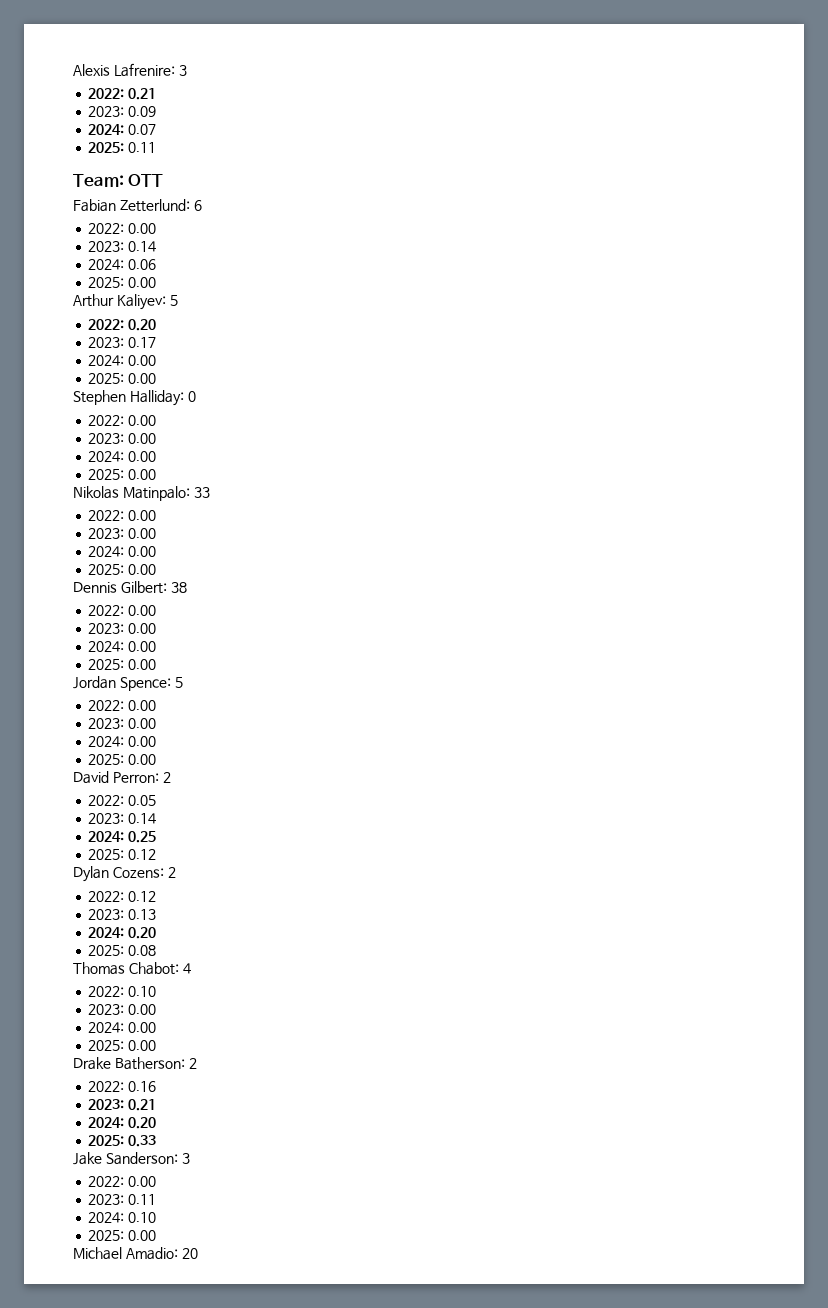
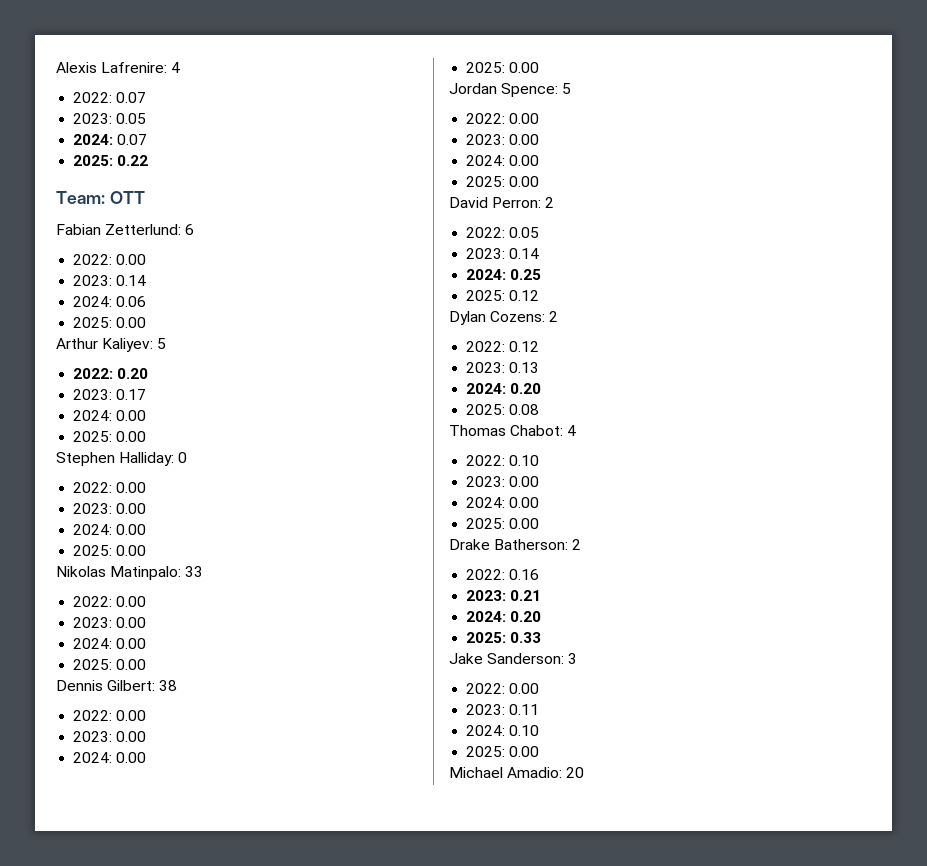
[178,65,187,76] [88,88,157,100] [88,106,157,117] 3 // 2022: 0.21 // 2023: 0.09 -> [171,62,181,73] [73,92,147,103] [73,113,147,124] 4 // 2022: 0.07 // 2023: 0.05
[128,142,157,153] 0.11 -> [117,155,149,166] 0.22

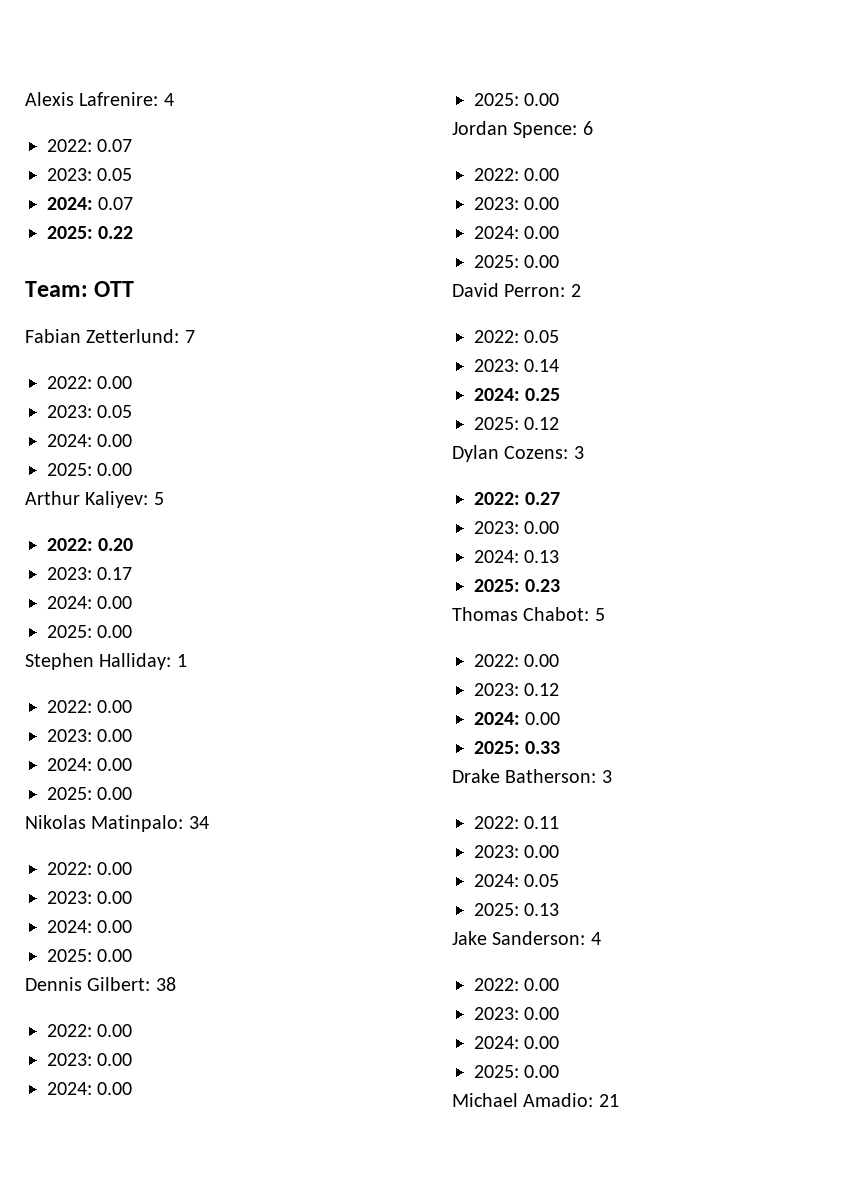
[185,224,195,235] [73,254,147,265] [73,275,147,286] [73,296,147,307] 6 // 2022: 0.00 // 2023: 0.14 // 2024: 0.06 -> [184,330,195,343] [47,376,133,389] [47,405,133,418] [47,434,133,447] 7 // 2022: 0.00 // 2023: 0.05 // 2024: 0.00
[178,452,188,463] 0 -> [176,654,187,667] 1
[185,566,204,577] 33 -> [188,816,209,829] 34
[562,83,572,94] 5 -> [582,121,593,135] 6
[549,311,559,322] [466,341,540,352] [466,362,540,373] [466,383,542,394] [466,404,540,415] 2 // 2022: 0.12 // 2023: 0.13 // 2024: 0.20 // 2025: 0.08 -> [573,446,584,459] [474,492,561,505] [474,521,560,534] [474,550,560,563] [474,579,561,592] 3 // 2022: 0.27 // 2023: 0.00 // 2024: 0.13 // 2025: 0.23
[567,425,577,436] [466,455,540,466] [466,476,540,487] [466,497,540,508] [466,518,540,529] [449,539,582,550] [466,569,540,580] [466,590,542,601] [466,611,542,622] [466,632,542,643] [449,653,578,664] [466,683,540,694] [466,704,540,715] [466,725,540,736] [466,746,540,757] 4 // 2022: 0.10 // 2023: 0.00 // 2024: 0.00 // 2025: 0.00 // Drake Batherson: 2 // 2022: 0.16 // 2023: 0.21 // 2024: 0.20 // 2025: 0.33 // Jake Sanderson: 3 // 2022: 0.00 // 2023: 0.11 // 2024: 0.10 // 2025: 0.00 -> [594,608,605,621] [474,654,560,667] [474,683,560,696] [474,712,561,725] [474,741,561,754] [452,769,612,783] [474,816,560,829] [474,845,560,858] [474,874,560,887] [474,903,560,916] [452,931,601,945] [474,978,560,991] [474,1007,560,1020] [474,1036,560,1049] [474,1065,560,1078] 5 // 2022: 0.00 // 2023: 0.12 // 2024: 0.00 // 2025: 0.33 // Drake Batherson: 3 // 2022: 0.11 // 2023: 0.00 // 2024: 0.05 // 2025: 0.13 // Jake Sanderson: 4 // 2022: 0.00 // 2023: 0.00 // 2024: 0.00 // 2025: 0.00
[566,767,585,778] 20 -> [598,1094,619,1107] 21

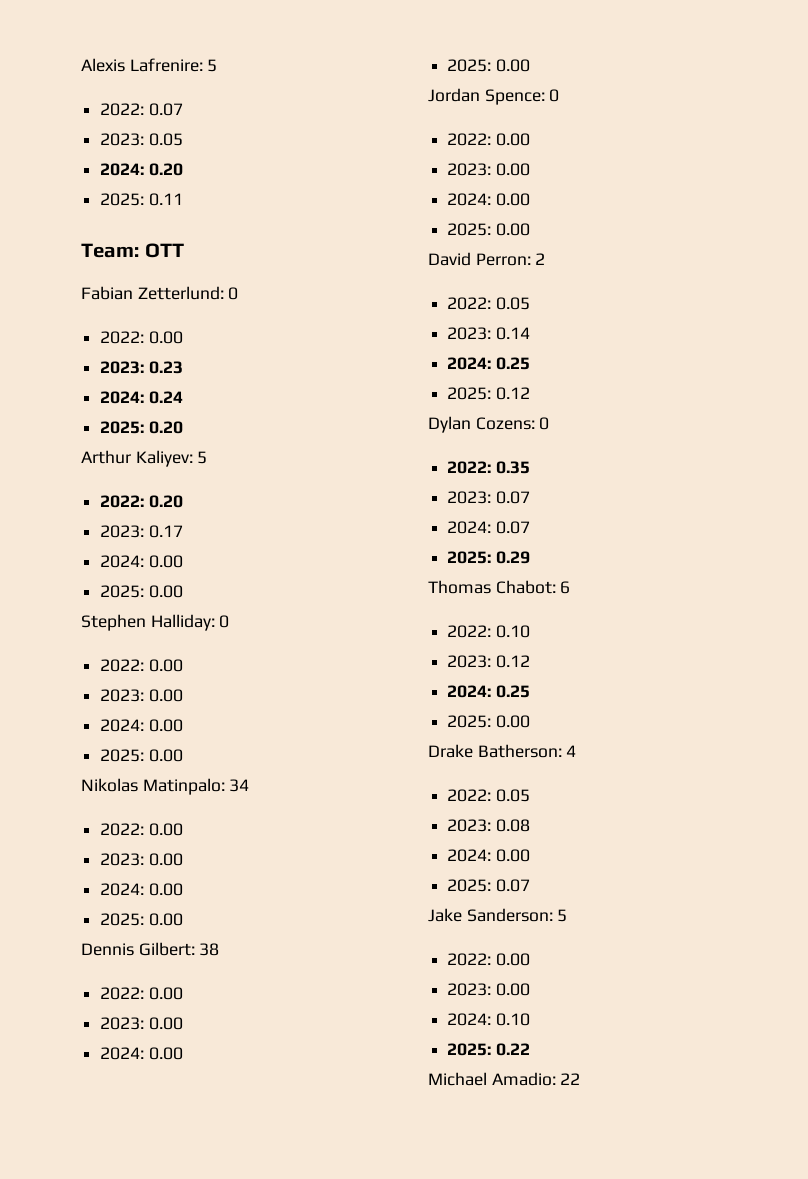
[163,93,174,106] 4 -> [207,59,218,72] 5
[98,197,134,210] [47,226,134,239] 0.07 // 2025: 0.22 -> [148,163,183,176] [100,193,183,206] 0.20 // 2025: 0.11
[184,330,195,343] [47,376,133,389] [47,405,133,418] [47,434,133,447] [47,463,133,476] 7 // 2022: 0.00 // 2023: 0.05 // 2024: 0.00 // 2025: 0.00 -> [228,287,239,300] [100,331,183,344] [100,361,183,374] [100,391,183,404] [100,421,183,434] 0 // 2022: 0.00 // 2023: 0.23 // 2024: 0.24 // 2025: 0.20
[176,654,187,667] 1 -> [219,615,230,628] 0
[582,121,593,135] 6 -> [549,89,560,102] 0
[573,446,584,459] [474,492,561,505] [474,521,560,534] [474,550,560,563] [474,579,561,592] 3 // 2022: 0.27 // 2023: 0.00 // 2024: 0.13 // 2025: 0.23 -> [539,417,550,430] [447,461,530,474] [447,491,530,504] [447,521,530,534] [447,551,530,564] 0 // 2022: 0.35 // 2023: 0.07 // 2024: 0.07 // 2025: 0.29
[594,608,605,621] [474,654,560,667] 5 // 2022: 0.00 -> [560,581,571,594] [447,625,530,638] 6 // 2022: 0.10
[525,712,561,725] [474,741,561,754] [452,769,612,783] [474,816,560,829] [474,845,560,858] [474,874,560,887] [474,903,560,916] 0.00 // 2025: 0.33 // Drake Batherson: 3 // 2022: 0.11 // 2023: 0.00 // 2024: 0.05 // 2025: 0.13 -> [495,685,530,698] [447,715,530,728] [428,744,577,758] [447,789,530,802] [447,819,530,832] [447,849,530,862] [447,879,530,892] 0.25 // 2025: 0.00 // Drake Batherson: 4 // 2022: 0.05 // 2023: 0.08 // 2024: 0.00 // 2025: 0.07
[590,932,601,945] [474,978,560,991] [474,1007,560,1020] [474,1036,560,1049] [474,1065,560,1078] 4 // 2022: 0.00 // 2023: 0.00 // 2024: 0.00 // 2025: 0.00 -> [557,909,568,922] [447,953,530,966] [447,983,530,996] [447,1013,530,1026] [447,1043,530,1056] 5 // 2022: 0.00 // 2023: 0.00 // 2024: 0.10 // 2025: 0.22
[598,1094,619,1107] 21 -> [560,1073,581,1085] 22

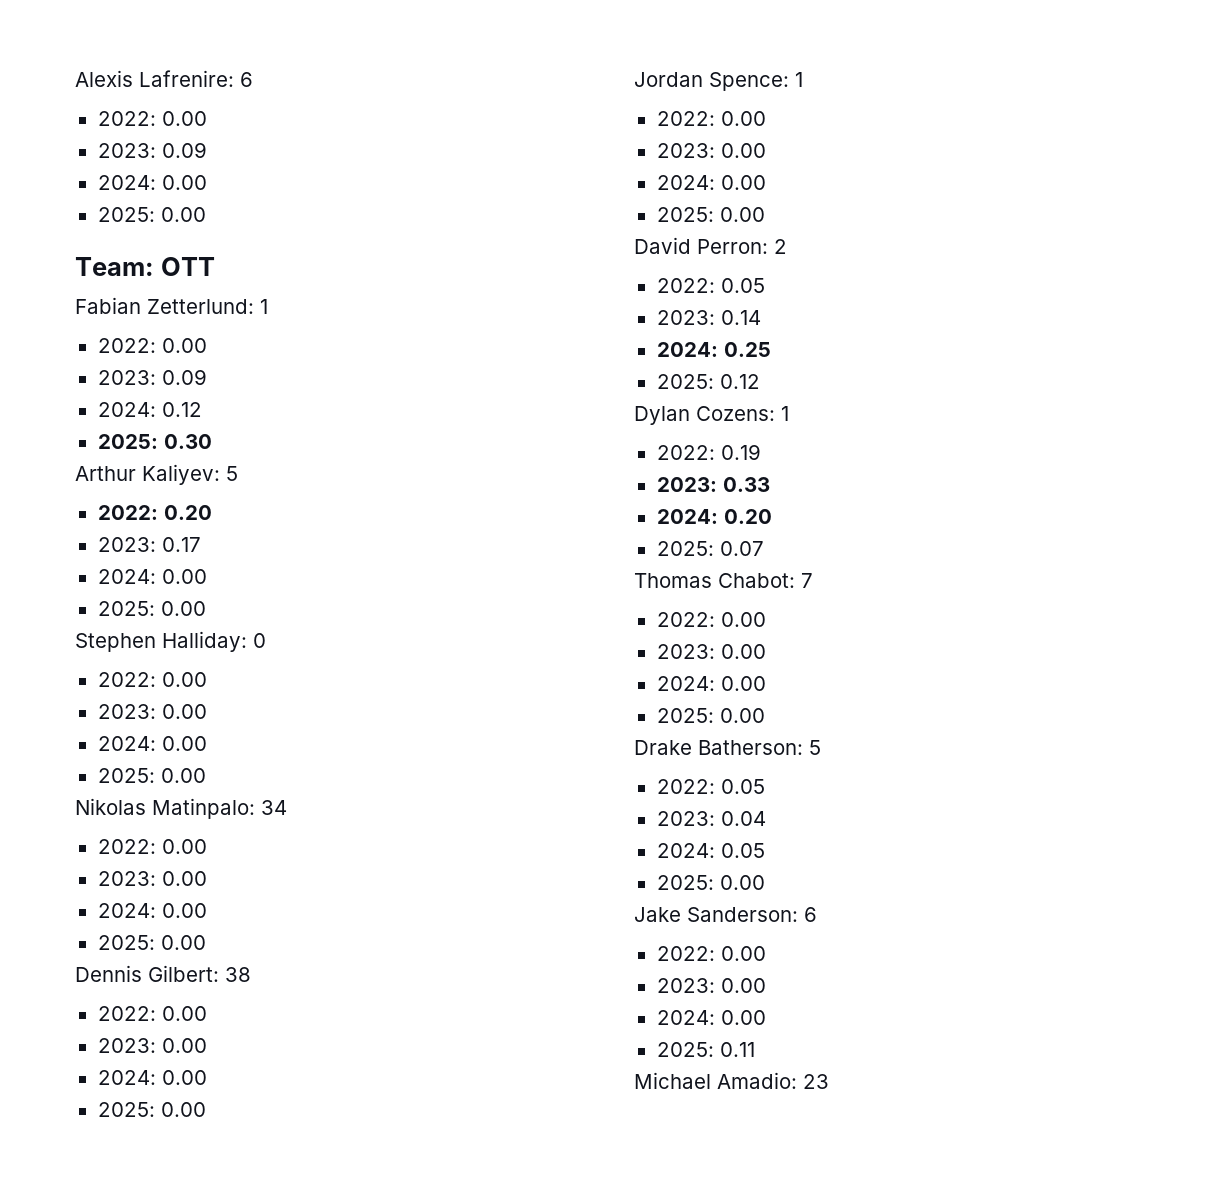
[207,59,218,72] [100,103,183,116] [100,133,183,146] [100,163,183,176] [100,193,183,206] 5 // 2022: 0.07 // 2023: 0.05 // 2024: 0.20 // 2025: 0.11 -> [240,72,253,87] [97,111,207,126] [97,142,207,158] [97,175,207,190] [97,207,206,222] 6 // 2022: 0.00 // 2023: 0.09 // 2024: 0.00 // 2025: 0.00
[228,287,239,300] [100,331,183,344] [100,361,183,374] [100,391,183,404] [100,421,183,434] 0 // 2022: 0.00 // 2023: 0.23 // 2024: 0.24 // 2025: 0.20 -> [260,299,268,314] [97,338,207,353] [97,369,207,385] [97,402,202,417] [97,434,212,449] 1 // 2022: 0.00 // 2023: 0.09 // 2024: 0.12 // 2025: 0.30
[549,89,560,102] 0 -> [795,72,803,87] 1
[539,417,550,430] [447,461,530,474] [447,491,530,504] [447,521,530,534] [447,551,530,564] [428,580,571,594] [447,625,530,638] [447,655,530,668] [447,685,530,698] [447,715,530,728] [428,744,577,758] [447,789,530,802] [447,819,530,832] [447,849,530,862] 0 // 2022: 0.35 // 2023: 0.07 // 2024: 0.07 // 2025: 0.29 // Thomas Chabot: 6 // 2022: 0.10 // 2023: 0.12 // 2024: 0.25 // 2025: 0.00 // Drake Batherson: 4 // 2022: 0.05 // 2023: 0.08 // 2024: 0.00 -> [781,406,789,421] [656,444,761,460] [656,477,770,492] [656,509,772,524] 1 // 2022: 0.19 // 2023: 0.33 // 2024: 0.20
[428,908,568,922] [447,953,530,966] [447,983,530,996] [447,1013,530,1026] [447,1043,530,1056] Jake Sanderson: 5 // 2022: 0.00 // 2023: 0.00 // 2024: 0.10 // 2025: 0.22 -> [634,573,813,588] [656,612,766,627] [656,644,766,659] [656,676,766,691] [656,708,765,723] [634,740,821,755] [656,779,765,794] [656,811,766,826] [656,843,765,858] [656,875,765,890] [634,907,817,922] [656,946,766,961] [656,978,766,993] [656,1010,766,1025] [656,1042,755,1057] Thomas Chabot: 7 // 2022: 0.00 // 2023: 0.00 // 2024: 0.00 // 2025: 0.00 // Drake Batherson: 5 // 2022: 0.05 // 2023: 0.04 // 2024: 0.05 // 2025: 0.00 // Jake Sanderson: 6 // 2022: 0.00 // 2023: 0.00 // 2024: 0.00 // 2025: 0.11
[560,1073,581,1085] 22 -> [803,1074,829,1089] 23

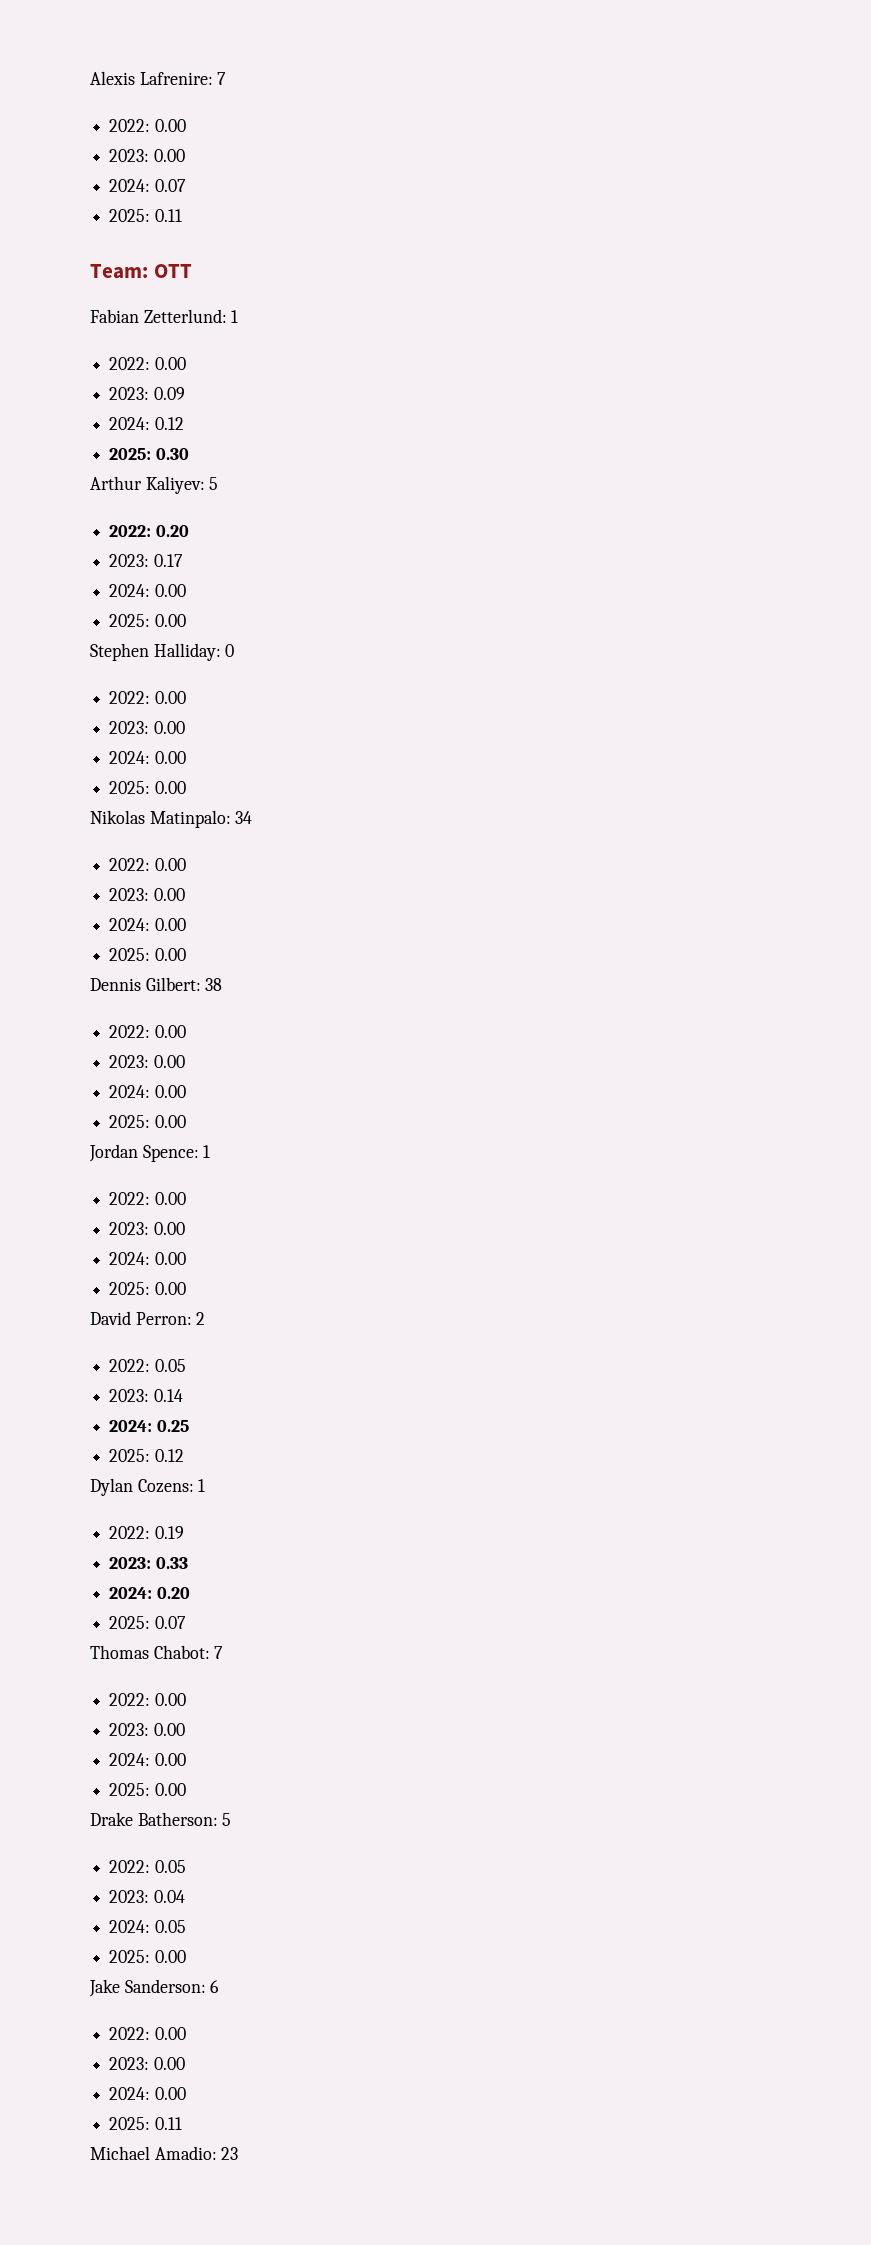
[240,72,253,87] [97,111,207,126] [97,142,207,158] [97,175,207,190] [97,207,206,222] 6 // 2022: 0.00 // 2023: 0.09 // 2024: 0.00 // 2025: 0.00 -> [217,72,227,85] [109,119,186,132] [109,149,185,162] [109,179,186,192] [109,209,182,222] 7 // 2022: 0.00 // 2023: 0.00 // 2024: 0.07 // 2025: 0.11

